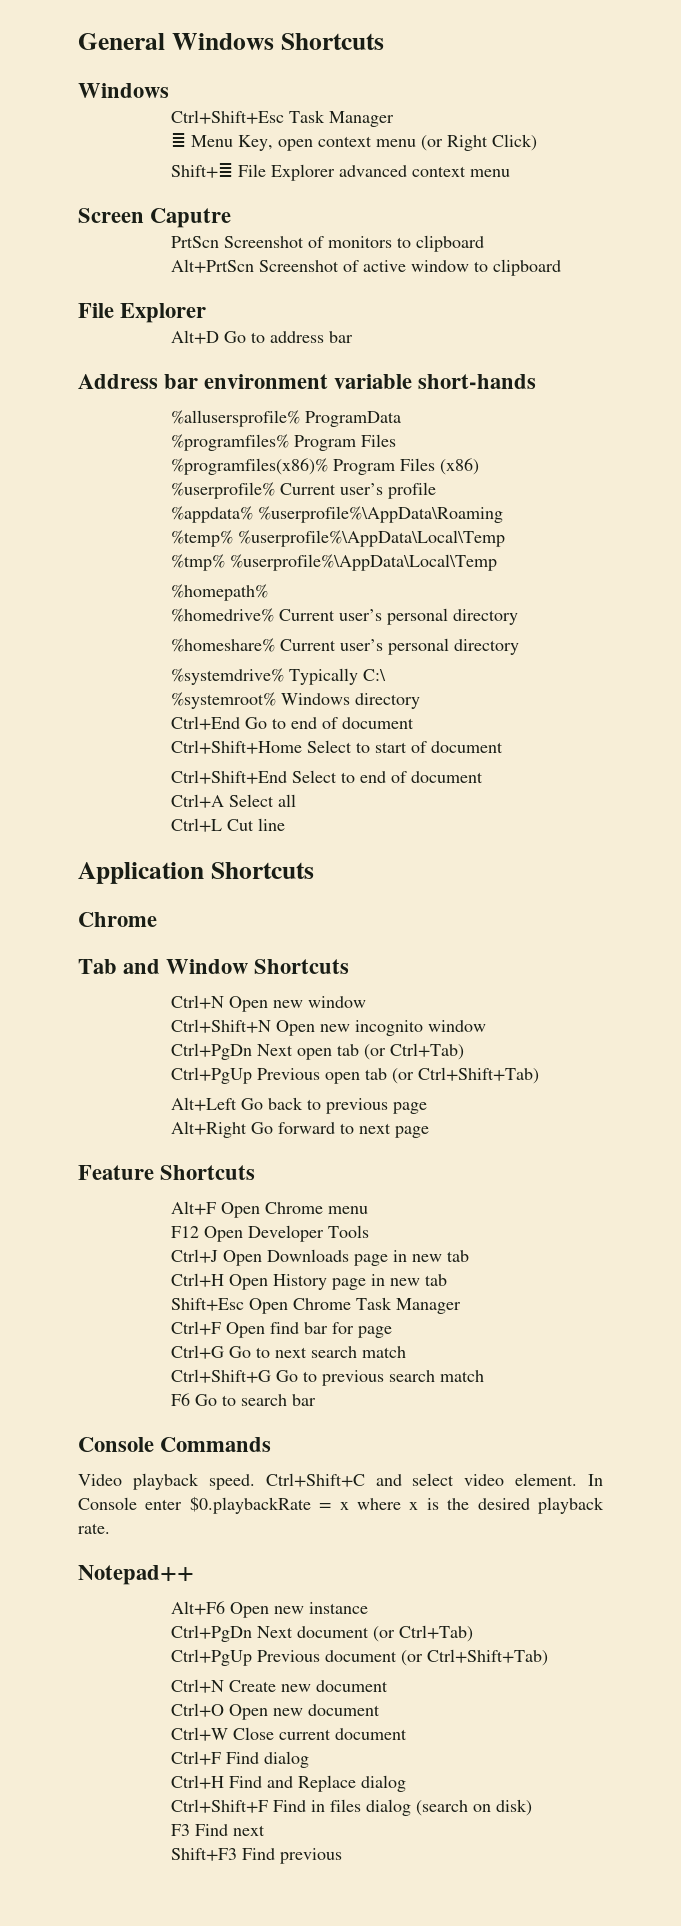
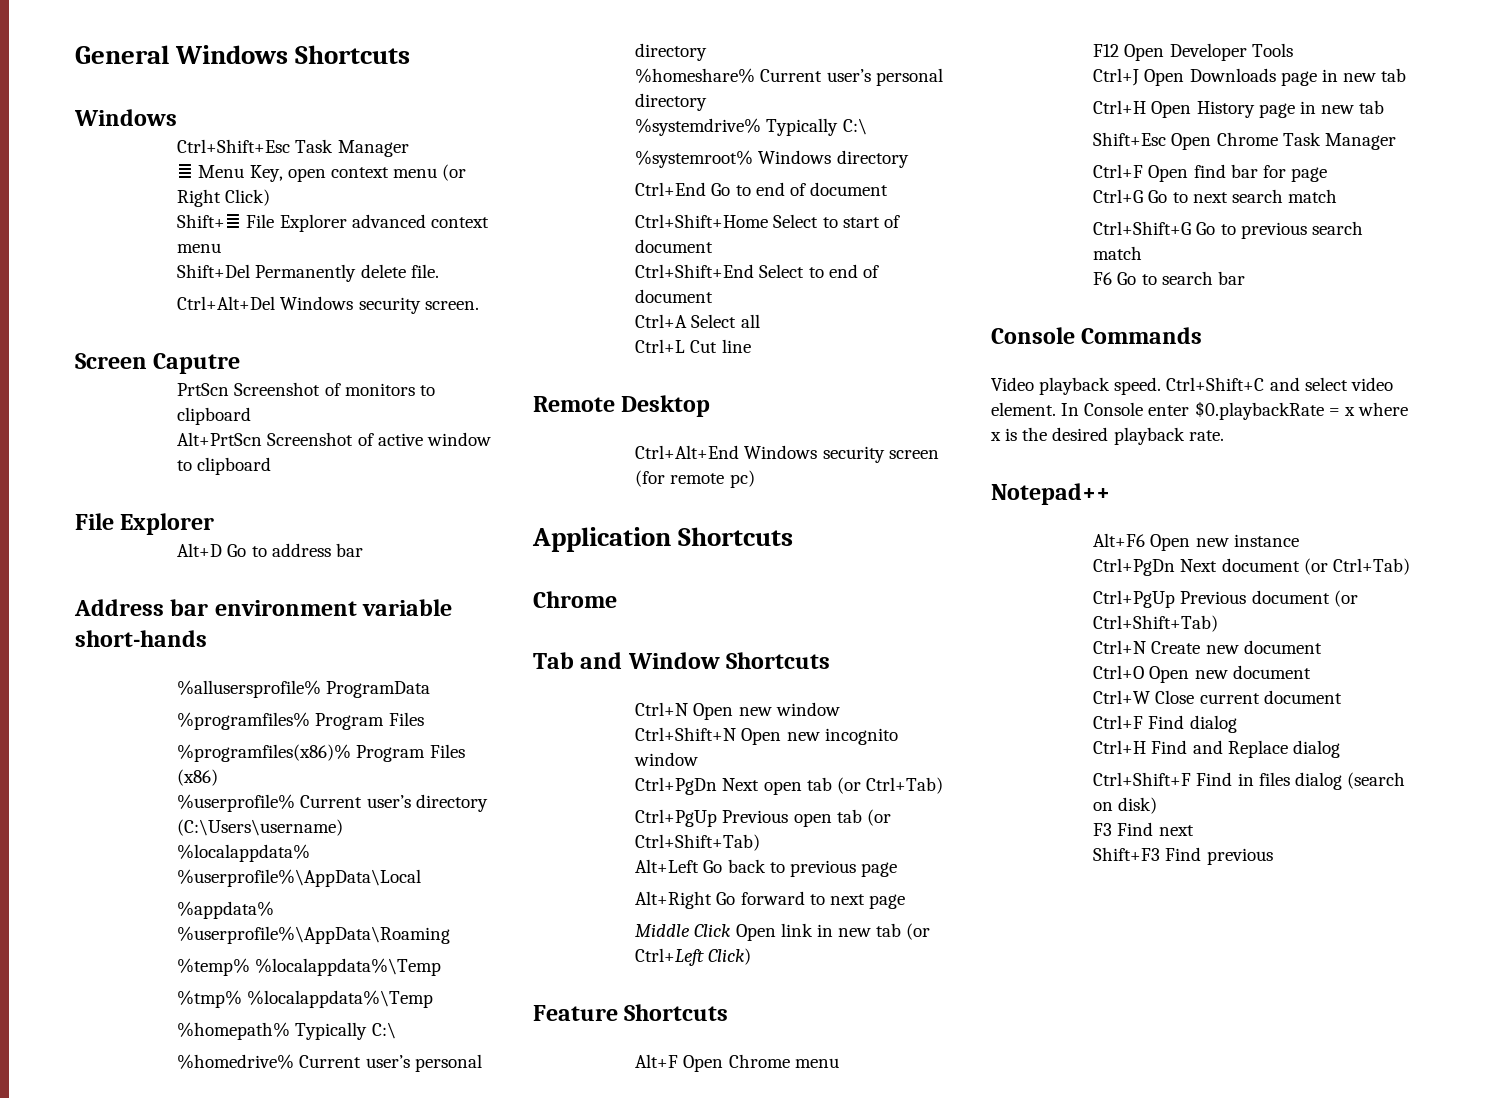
(511, 173) none -> [177,264,439,282] [177,296,479,314] // Shift+Del Permanently delete file. // Ctrl+Alt+Del Windows security screen.
[388,482,437,499] profile -> [415,794,488,812] [177,819,344,836] [177,844,311,862] [177,869,422,887] directory (C:\Users\username) // %localappdata% %userprofile%\AppData\Local
[238,530,506,547] %userprofile%\AppData\Local\Temp -> [255,958,442,976] %localappdata%\Temp
[230,554,498,571] %userprofile%\AppData\Local\Temp -> [247,990,434,1008] %localappdata%\Temp
(269, 592) none -> [295,1022,396,1040] Typically C:\
(286, 824) none -> [533,395,711,417] [635,445,939,463] [635,470,755,488] // Remote Desktop // Ctrl+Alt+End Windows security screen (for remote pc)
(430, 1132) none -> [635,923,931,941] [635,948,752,966] // Middle Click Open link in new tab (or Ctrl+Left Click)

